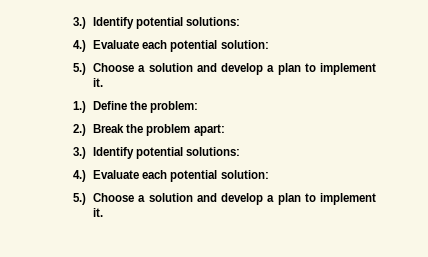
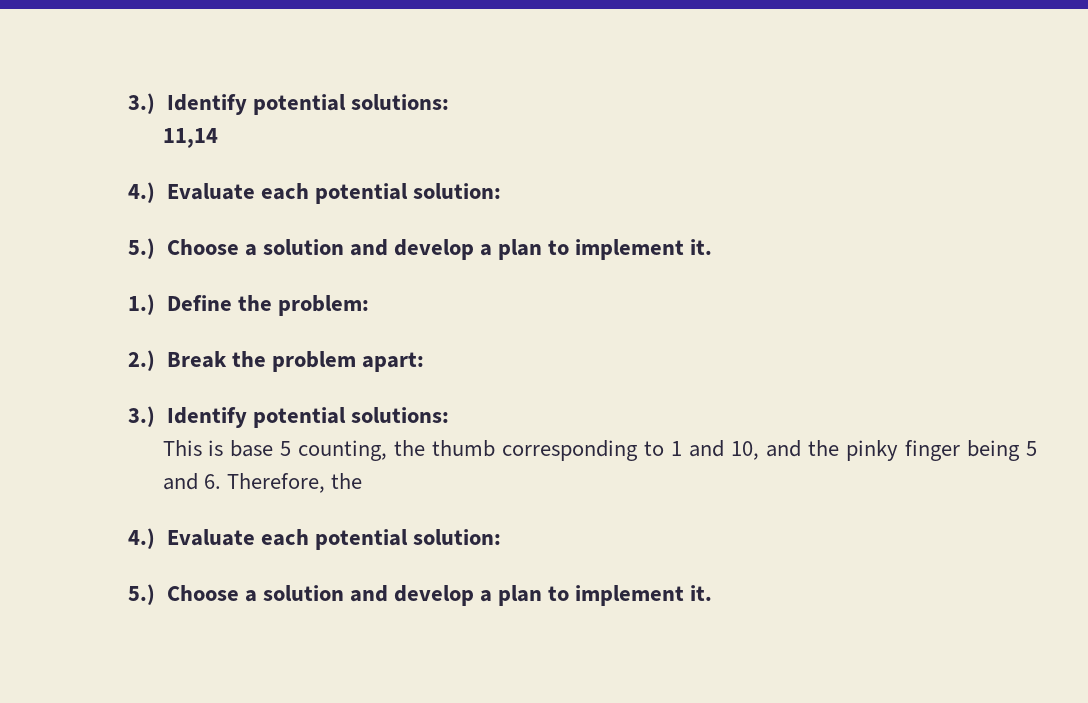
[72,17,241,29] 3.) Identify potential solutions: -> [128,93,449,115] [162,128,218,148] 3.) Identify potential solutions: // 11,14
(241, 151) none -> [162,440,1037,461] [162,473,362,493] // This is base 5 counting, the thumb corresponding to 1 and 10, and the pinky finger being 5 and 6. Therefore, the

